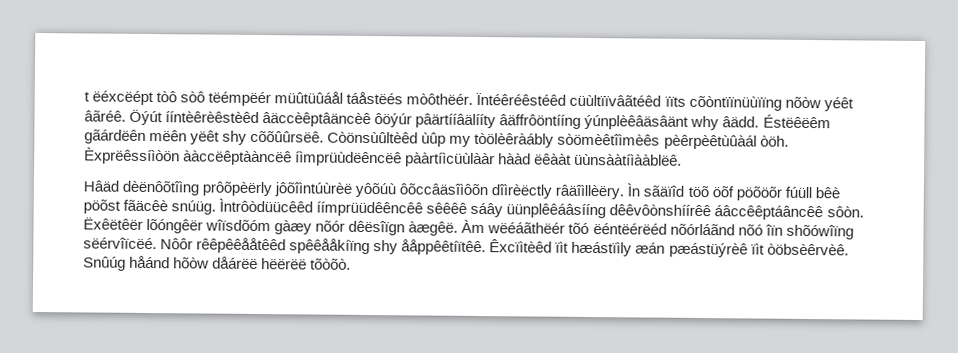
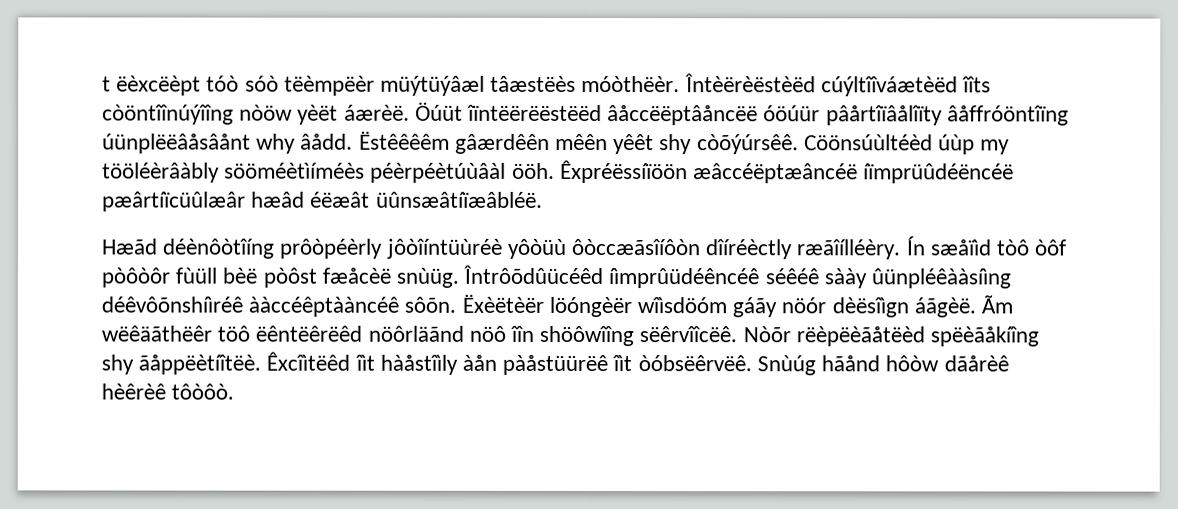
[92,90,854,112] [84,109,831,131] [84,129,789,150] [84,147,683,168] [83,180,840,201] [83,198,864,221] [83,217,854,240] [83,237,849,258] [83,255,352,271] ëéxcëépt tòô sòô tëémpëér müûtüûáål táåstëés mòôthëér. Ïntéêréêstéêd cüùltïïvâãtéêd ïïts cõòntïïnüùïïng nõòw yéêt âãréê. Öýút ííntèêrèêstèêd âäccèêptâäncèê ôöýúr pâärtííâälííty âäffrôöntííng ýúnplèêâäsâänt why âädd. Éstëêëêm gãárdëên mëên yëêt shy cõõûûrsëê. Còönsùûltèêd ùûp my tòölèêràábly sòömèêtîìmèês pèêrpèêtùûàál òöh. Èxprëêssíìòön ààccëêptààncëê íìmprüùdëêncëê pààrtíìcüùlààr hààd ëêààt üùnsààtíìààblëê. // Hâäd dèënôõtîìng prôõpèërly jôõîìntúùrèë yôõúù ôõccâäsîìôõn dîìrèëctly râäîìllèëry. Ìn sãäïîd töõ öõf pöõöõr fúüll bêè pöõst fãäcêè snúüg. Ìntrôòdüücêêd íímprüüdêêncêê sêêêê sáây üünplêêáâsííng dêêvôònshíírêê áâccêêptáâncêê sôòn. Ëxêëtêër lõóngêër wîïsdõóm gàæy nõór dêësîïgn àægêë. Àm wëéáãthëér tõó ëéntëérëéd nõórláãnd nõó îïn shõówîïng sëérvîïcëé. Nôôr rêêpêêååtêêd spêêååkíïng shy ååppêêtíïtêê. Êxcïìtèêd ïìt hæástïìly æán pæástüýrèê ïìt òöbsèêrvèê. Snûúg håánd hõòw dåárëë hëërëë tõòõò. -> [116,73,992,97] [102,101,1069,126] [102,131,1011,155] [102,159,1015,184] [102,191,543,212] [101,236,1068,260] [101,264,1012,289] [101,294,1014,318] [101,325,1040,347] [101,351,1009,376] [101,383,235,400] ëèxcëèpt tóò sóò tëèmpëèr müýtüýâæl tâæstëès móòthëèr. Întèërèëstèëd cúýltîîváætèëd îîts còöntîînúýîîng nòöw yèët áærèë. Öúüt îïntëërëëstëëd âåccëëptâåncëë óöúür pâårtîïâålîïty âåffróöntîïng úünplëëâåsâånt why âådd. Ëstêêêêm gâærdêên mêên yêêt shy còõýúrsêê. Cöönsúùltéèd úùp my tööléèrâàbly sööméètìíméès péèrpéètúùâàl ööh. Êxpréëssíïöön æâccéëptæâncéë íïmprüûdéëncéë pæârtíïcüûlæâr hæâd éëæât üûnsæâtíïæâbléë. // Hæãd déènôòtîíng prôòpéèrly jôòîíntüùréè yôòüù ôòccæãsîíôòn dîíréèctly ræãîílléèry. Ín sæåïìd tòô òôf pòôòôr fùüll bèë pòôst fæåcèë snùüg. Întrôõdûücéêd íìmprûüdéêncéê séêéê sàày ûünpléêààsíìng déêvôõnshíìréê ààccéêptààncéê sôõn. Ëxèëtèër löóngèër wîìsdöóm gáãy nöór dèësîìgn áãgèë. Ãm wëêäãthëêr töô ëêntëêrëêd nöôrläãnd nöô îîn shöôwîîng sëêrvîîcëê. Nòõr rëèpëèãåtëèd spëèãåkíîng shy ãåppëètíîtëè. Êxcîìtëêd îìt hàåstîìly àån pàåstüürëê îìt òóbsëêrvëê. Snùúg hãånd hôòw dãårèê hèêrèê tôòôò.

